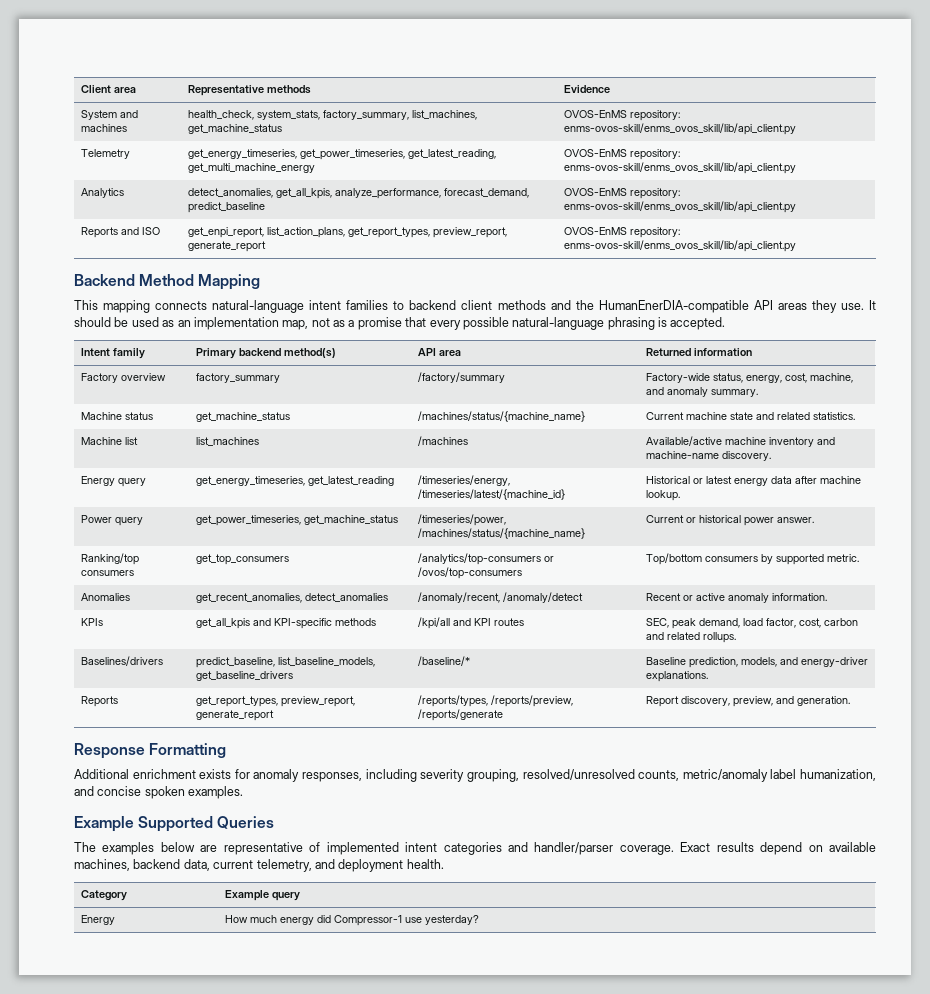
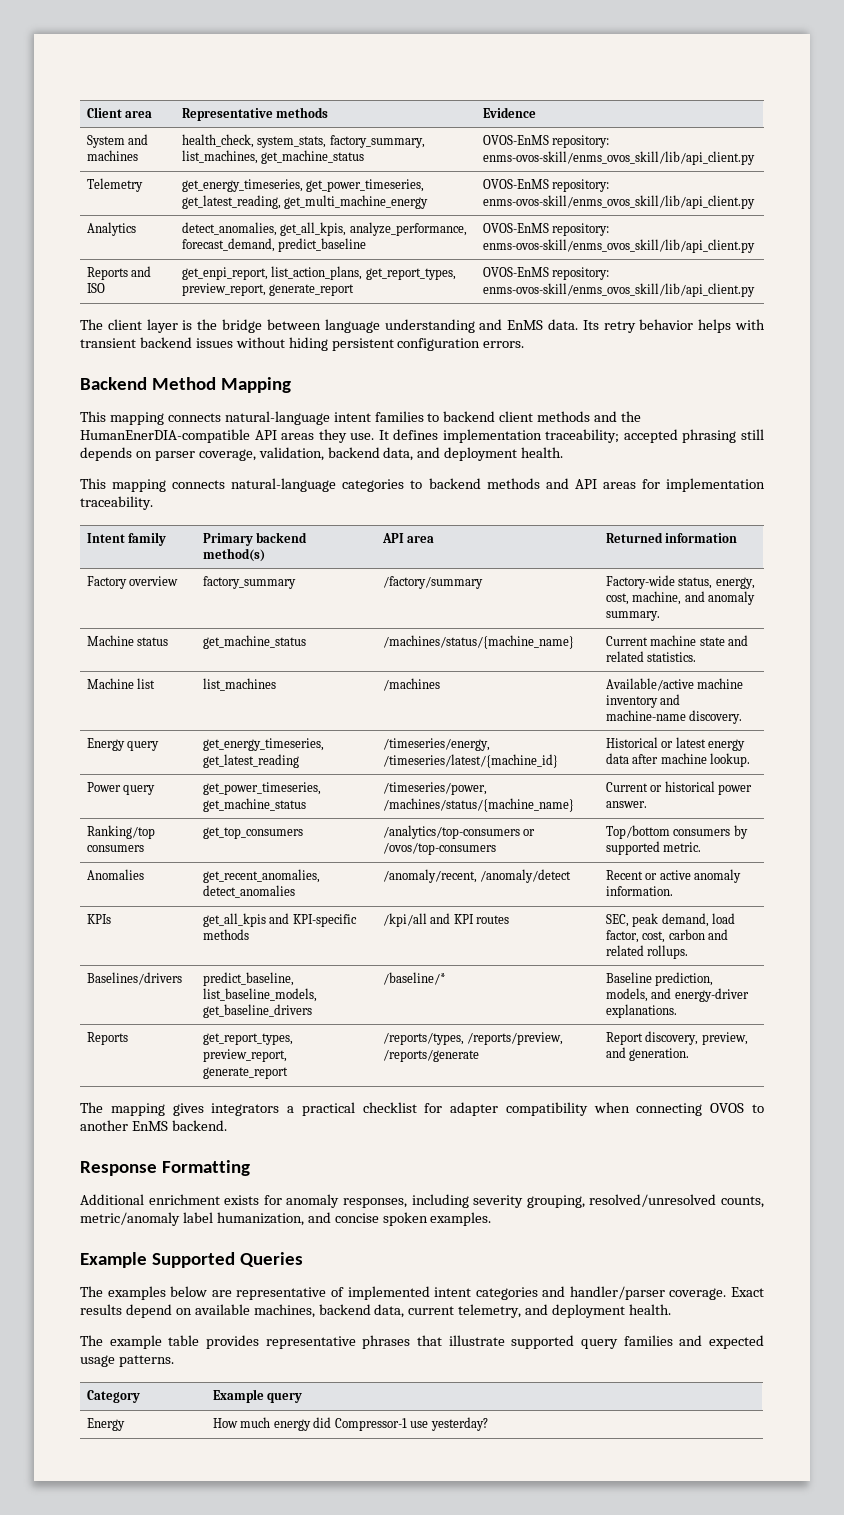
(796, 246) none -> [80,319,765,333] [80,337,525,351] // The client layer is the bridge between language understanding and EnMS data. Its retry behavior helps with transient backend issues without hiding persistent configuration errors.
[74,317,726,330] should be used as an implementation map, not as a promise that every possible natural-language phrasing is accepted. -> [393,429,764,443] [80,447,564,461] [80,478,765,492] [80,496,153,510] defines implementation traceability; accepted phrasing still depends on parser coverage, validation, backend data, and deployment health. // This mapping connects natural-language categories to backend methods and API areas for implementation traceability.
(850, 701) none -> [80,1102,764,1116] [80,1120,227,1131] // The mapping gives integrators a practical checklist for adapter compatibility when connecting OVOS to another EnMS backend.
(444, 864) none -> [80,1335,764,1349] [80,1355,174,1367] // The example table provides representative phrases that illustrate supported query families and expected usage patterns.

